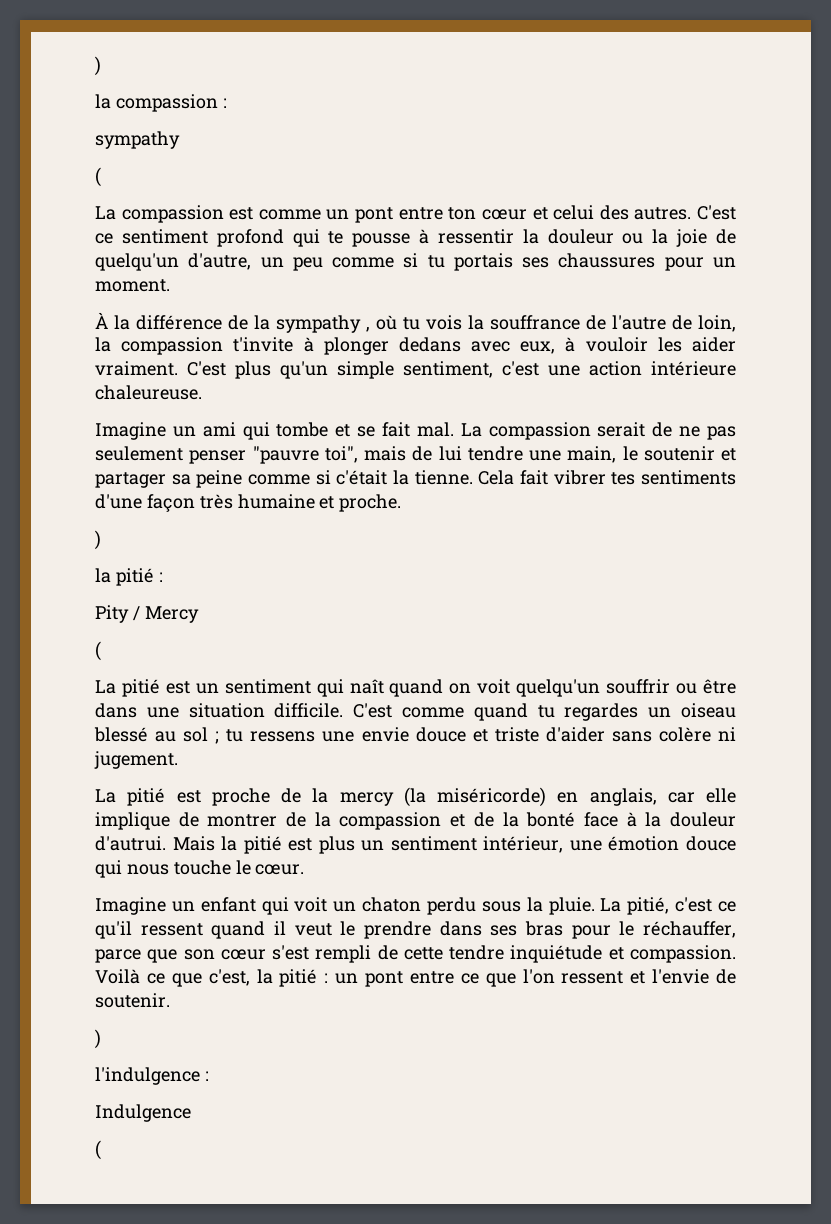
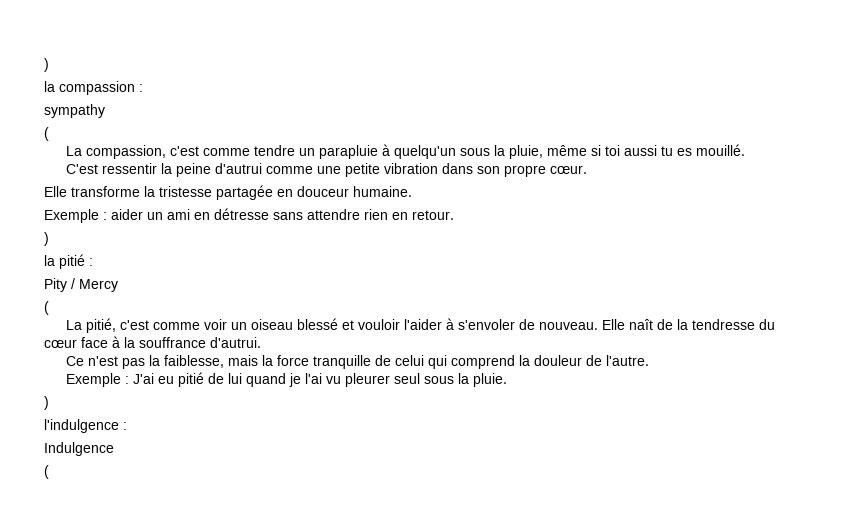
[121,205,737,223] [95,229,736,247] [95,253,736,271] [95,279,170,292] [95,312,736,333] [95,337,736,355] [95,361,736,379] [95,385,202,400] [95,422,736,440] [95,446,736,464] [95,470,737,488] [95,494,402,512] compassion est comme un pont entre ton cœur et celui des autres. C'est ce sentiment profond qui te pousse à ressentir la douleur ou la joie de quelqu'un d'autre, un peu comme si tu portais ses chaussures pour un moment. // À la différence de la sympathy , où tu vois la souffrance de l'autre de loin, la compassion t'invite à plonger dedans avec eux, à vouloir les aider vraiment. C'est plus qu'un simple sentiment, c'est une action intérieure chaleureuse. // Imagine un ami qui tombe et se fait mal. La compassion serait de ne pas seulement penser "pauvre toi", mais de lui tendre une main, le soutenir et partager sa peine comme si c'était la tienne. Cela fait vibrer tes sentiments d'une façon très humaine et proche. -> [86,144,746,159] [66,163,588,177] [44,185,412,200] [44,208,454,223] compassion, c'est comme tendre un parapluie à quelqu'un sous la pluie, même si toi aussi tu es mouillé. // C'est ressentir la peine d'autrui comme une petite vibration dans son propre cœur. // Elle transforme la tristesse partagée en douceur humaine. // Exemple : aider un ami en détresse sans attendre rien en retour.
[121,679,736,697] [95,703,736,721] [94,727,736,744] [94,751,178,769] [95,787,736,807] [95,812,737,830] [95,836,736,854] [95,860,305,878] [95,897,736,915] [95,921,736,939] [95,945,736,963] [95,969,736,987] [95,993,170,1008] pitié est un sentiment qui naît quand on voit quelqu'un souffrir ou être dans une situation difficile. C'est comme quand tu regardes un oiseau blessé au sol ; tu ressens une envie douce et triste d'aider sans colère ni jugement. // La pitié est proche de la mercy (la miséricorde) en anglais, car elle implique de montrer de la compassion et de la bonté face à la douleur d'autrui. Mais la pitié est plus un sentiment intérieur, une émotion douce qui nous touche le cœur. // Imagine un enfant qui voit un chaton perdu sous la pluie. La pitié, c'est ce qu'il ressent quand il veut le prendre dans ses bras pour le réchauffer, parce que son cœur s'est rempli de cette tendre inquiétude et compassion. Voilà ce que c'est, la pitié : un pont entre ce que l'on ressent et l'envie de soutenir. -> [86,318,776,333] [44,336,261,348] [66,355,650,369] [66,372,508,387] pitié, c'est comme voir un oiseau blessé et vouloir l'aider à s'envoler de nouveau. Elle naît de la tendresse du cœur face à la souffrance d'autrui. // Ce n'est pas la faiblesse, mais la force tranquille de celui qui comprend la douleur de l'autre. // Exemple : J'ai eu pitié de lui quand je l'ai vu pleurer seul sous la pluie.

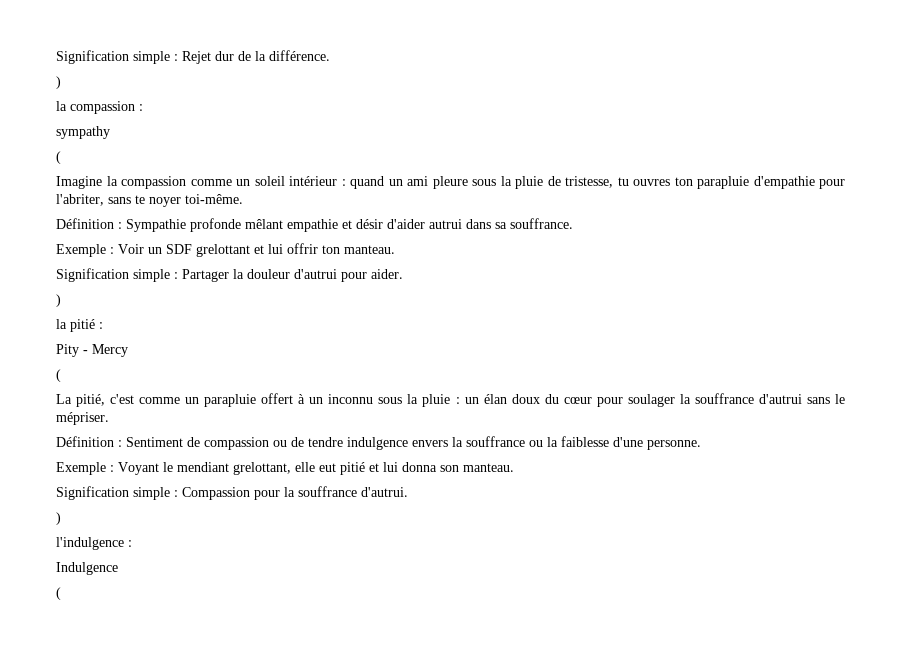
(44, 65) none -> [56,50,330,64] Signification simple : Rejet dur de la différence. //
[66,144,746,159] [66,163,588,177] [44,185,412,200] [44,208,454,223] La compassion, c'est comme tendre un parapluie à quelqu'un sous la pluie, même si toi aussi tu es mouillé. // C'est ressentir la peine d'autrui comme une petite vibration dans son propre cœur. // Elle transforme la tristesse partagée en douceur humaine. // Exemple : aider un ami en détresse sans attendre rien en retour. -> [56,176,845,189] [56,194,243,207] [56,218,573,232] [56,243,395,257] [56,268,403,282] Imagine la compassion comme un soleil intérieur : quand un ami pleure sous la pluie de tristesse, tu ouvres ton parapluie d'empathie pour l'abriter, sans te noyer toi-même. // Définition : Sympathie profonde mêlant empathie et désir d'aider autrui dans sa souffrance. // Exemple : Voir un SDF grelottant et lui offrir ton manteau. // Signification simple : Partager la douleur d'autrui pour aider.
[71,278,75,289] / -> [83,350,88,354] -
[204,318,776,330] [44,336,261,348] [66,355,650,369] [66,372,508,387] voir un oiseau blessé et vouloir l'aider à s'envoler de nouveau. Elle naît de la tendresse du cœur face à la souffrance d'autrui. // Ce n'est pas la faiblesse, mais la force tranquille de celui qui comprend la douleur de l'autre. // Exemple : J'ai eu pitié de lui quand je l'ai vu pleurer seul sous la pluie. -> [185,393,845,407] [56,412,109,425] [56,436,701,450] [56,462,514,475] [56,486,408,500] un parapluie offert à un inconnu sous la pluie : un élan doux du cœur pour soulager la souffrance d'autrui sans le mépriser. // Définition : Sentiment de compassion ou de tendre indulgence envers la souffrance ou la faiblesse d'une personne. // Exemple : Voyant le mendiant grelottant, elle eut pitié et lui donna son manteau. // Signification simple : Compassion pour la souffrance d'autrui.

